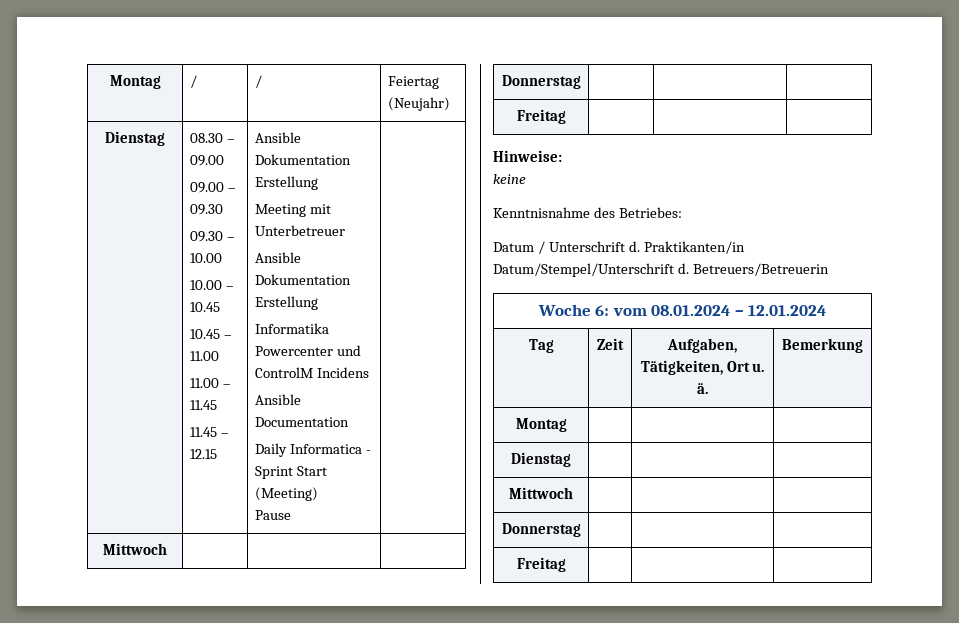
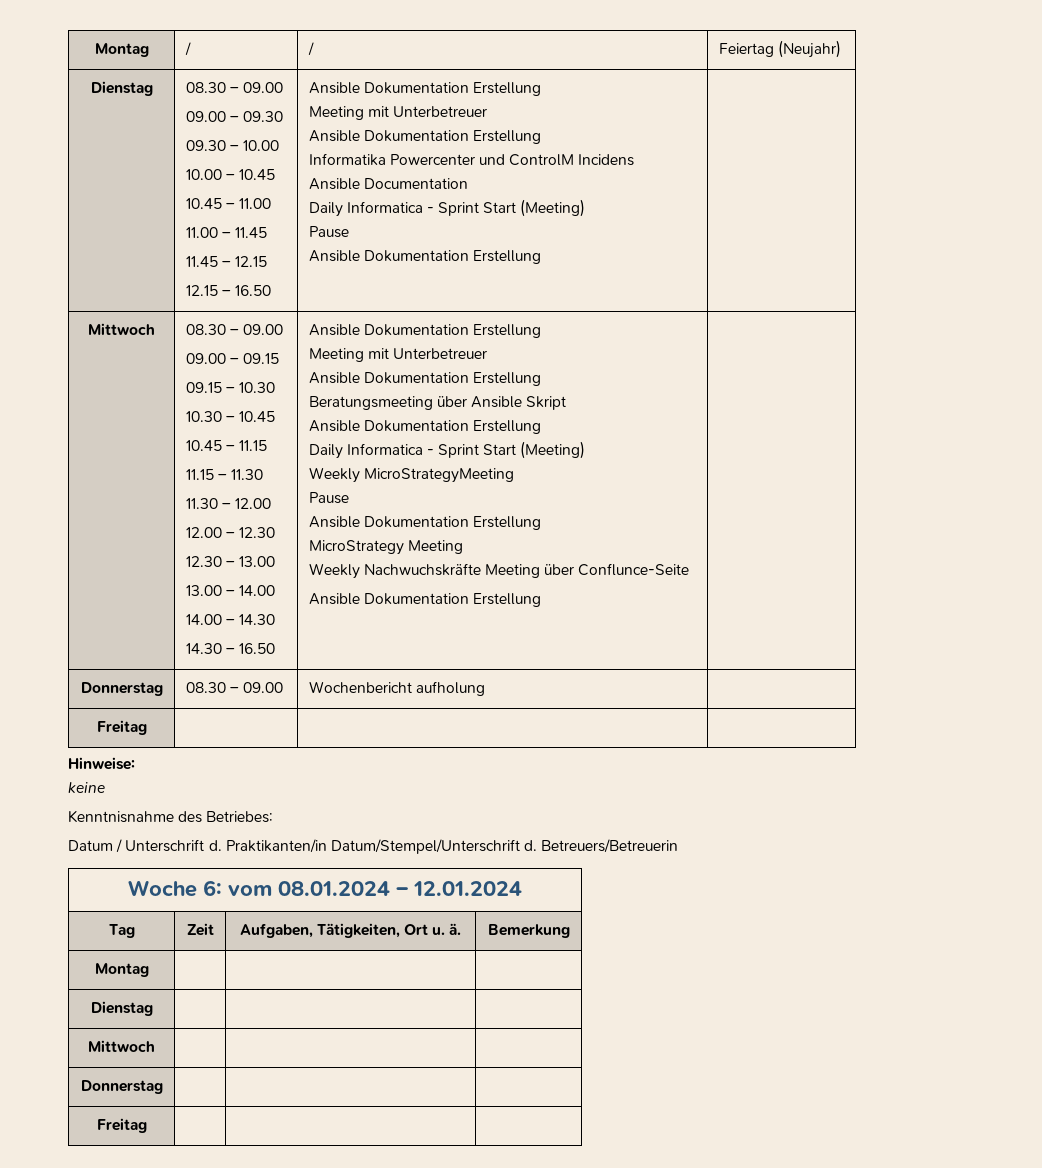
(217, 454) none -> [185,285,271,296] // 12.15 – 16.50
[103,543,167,555] [501,75,581,89] | // Mittwoch | | | // Donnerstag | | -> [308,250,541,264] [88,323,155,335] [185,324,283,335] [185,353,279,364] [185,382,275,393] [185,411,275,422] [185,440,267,451] [185,469,263,480] [185,498,271,509] [185,527,275,538] [185,556,275,567] [185,585,275,596] [185,614,275,625] [185,643,275,654] [308,324,541,338] [308,348,487,362] [308,372,541,386] [308,396,567,410] [308,420,541,434] [308,441,586,459] [308,467,514,483] [308,492,349,504] [308,516,541,530] [308,540,463,555] [308,563,690,579] [308,593,541,607] [80,682,163,696] [185,682,283,693] [308,681,485,696] // Ansible Dokumentation Erstellung | // Mittwoch | 08.30 – 09.00 // 09.00 – 09.15 // 09.15 – 10.30 // 10.30 – 10.45 // 10.45 – 11.15 // 11.15 – 11.30 // 11.30 – 12.00 // 12.00 – 12.30 // 12.30 – 13.00 // 13.00 – 14.00 // 14.00 – 14.30 // 14.30 – 16.50 | Ansible Dokumentation Erstellung // Meeting mit Unterbetreuer // Ansible Dokumentation Erstellung // Beratungsmeeting über Ansible Skript // Ansible Dokumentation Erstellung // Daily Informatica - Sprint Start (Meeting) // Weekly MicroStrategyMeeting // Pause // Ansible Dokumentation Erstellung // MicroStrategy Meeting // Weekly Nachwuchskräfte Meeting über Conflunce-Seite // Ansible Dokumentation Erstellung | // Donnerstag | 08.30 – 09.00 | Wochenbericht aufholung

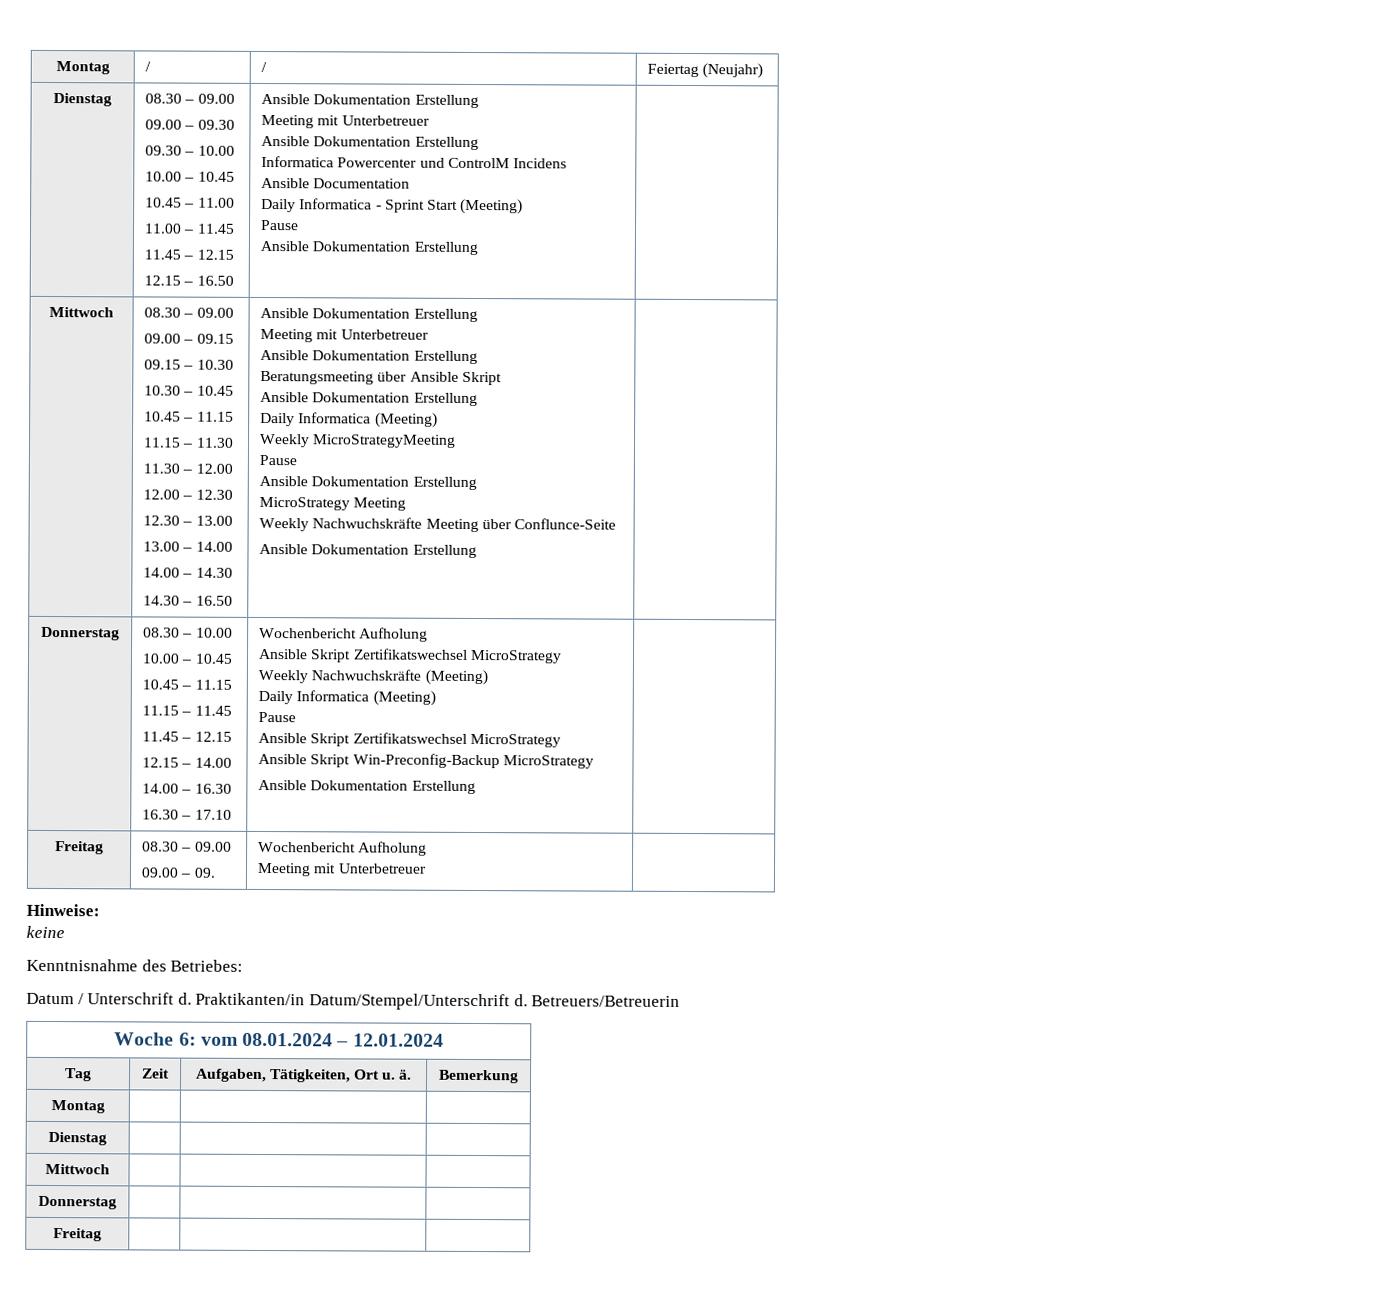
[308,153,386,166] Informatika -> [261,155,335,168] Informatica
[426,444,517,458] - Sprint Start -> (372, 418) none
[242,682,283,693] [308,681,485,696] [96,720,147,735] 09.00 | Wochenbericht aufholung | // Freitag | | -> [195,627,233,638] [142,653,233,664] [142,679,232,690] [142,705,232,716] [142,731,232,742] [142,757,232,768] [142,783,232,794] [142,809,232,820] [259,627,429,642] [258,648,562,664] [258,669,488,686] [258,690,436,706] [258,711,297,723] [258,732,561,748] [258,753,594,769] [258,779,476,795] [55,841,104,855] [142,841,232,852] [141,867,215,878] [258,841,428,856] [257,862,427,877] 10.00 // 10.00 – 10.45 // 10.45 – 11.15 // 11.15 – 11.45 // 11.45 – 12.15 // 12.15 – 14.00 // 14.00 – 16.30 // 16.30 – 17.10 | Wochenbericht Aufholung // Ansible Skript Zertifikatswechsel MicroStrategy // Weekly Nachwuchskräfte (Meeting) // Daily Informatica (Meeting) // Pause // Ansible Skript Zertifikatswechsel MicroStrategy // Ansible Skript Win-Preconfig-Backup MicroStrategy // Ansible Dokumentation Erstellung | // Freitag | 08.30 – 09.00 // 09.00 – 09. | Wochenbericht Aufholung // Meeting mit Unterbetreuer

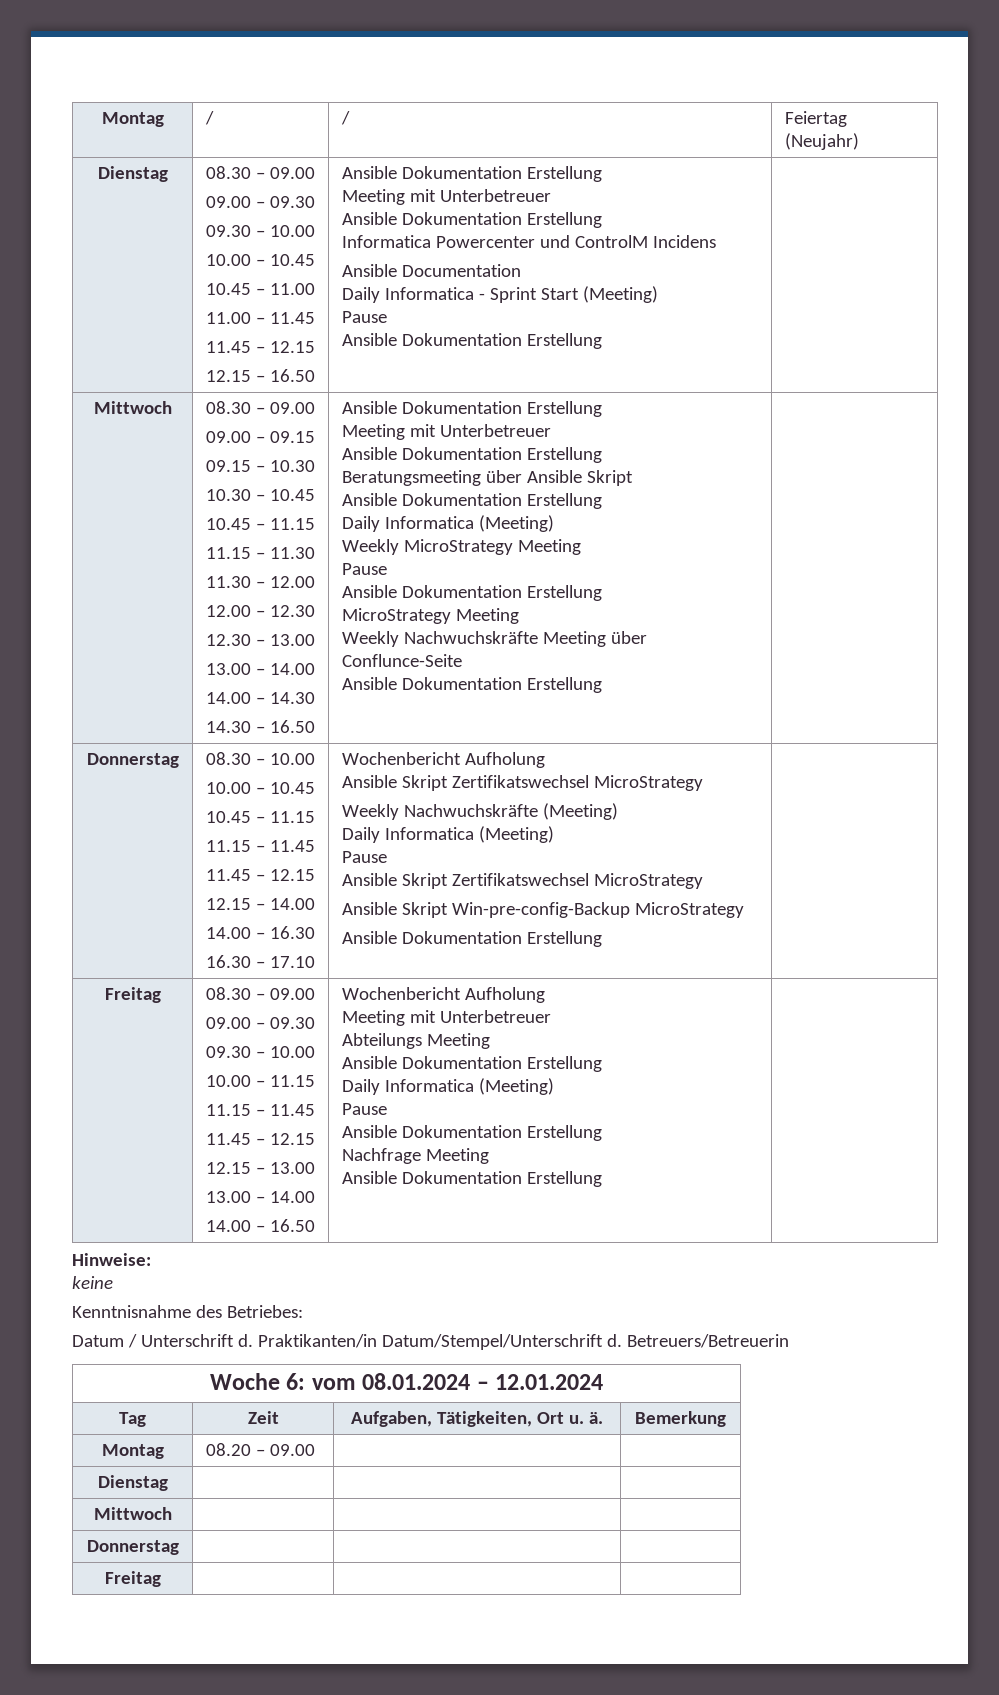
[312,434,457,448] MicroStrategyMeeting -> [403,539,581,555] MicroStrategy Meeting
[352,753,500,769] Win-Preconfig-Backup -> [451,902,630,918] Win-pre-config-Backup
[193,867,215,878] 09. -> [269,1017,315,1029] [205,1046,315,1058] [205,1075,315,1087] [205,1104,315,1116] [205,1133,315,1145] [205,1162,315,1174] [205,1191,315,1203] [205,1219,315,1232] 09.30 // 09.30 – 10.00 // 10.00 – 11.15 // 11.15 – 11.45 // 11.45 – 12.15 // 12.15 – 13.00 // 13.00 – 14.00 // 14.00 – 16.50
(427, 868) none -> [341,1033,490,1049] [341,1056,602,1072] [341,1078,554,1095] [341,1103,387,1115] [341,1125,602,1141] [341,1148,489,1164] [341,1171,602,1187] // Abteilungs Meeting // Ansible Dokumentation Erstellung // Daily Informatica (Meeting) // Pause // Ansible Dokumentation Erstellung // Nachfrage Meeting // Ansible Dokumentation Erstellung
(105, 1107) none -> [205,1443,315,1456] 08.20 – 09.00

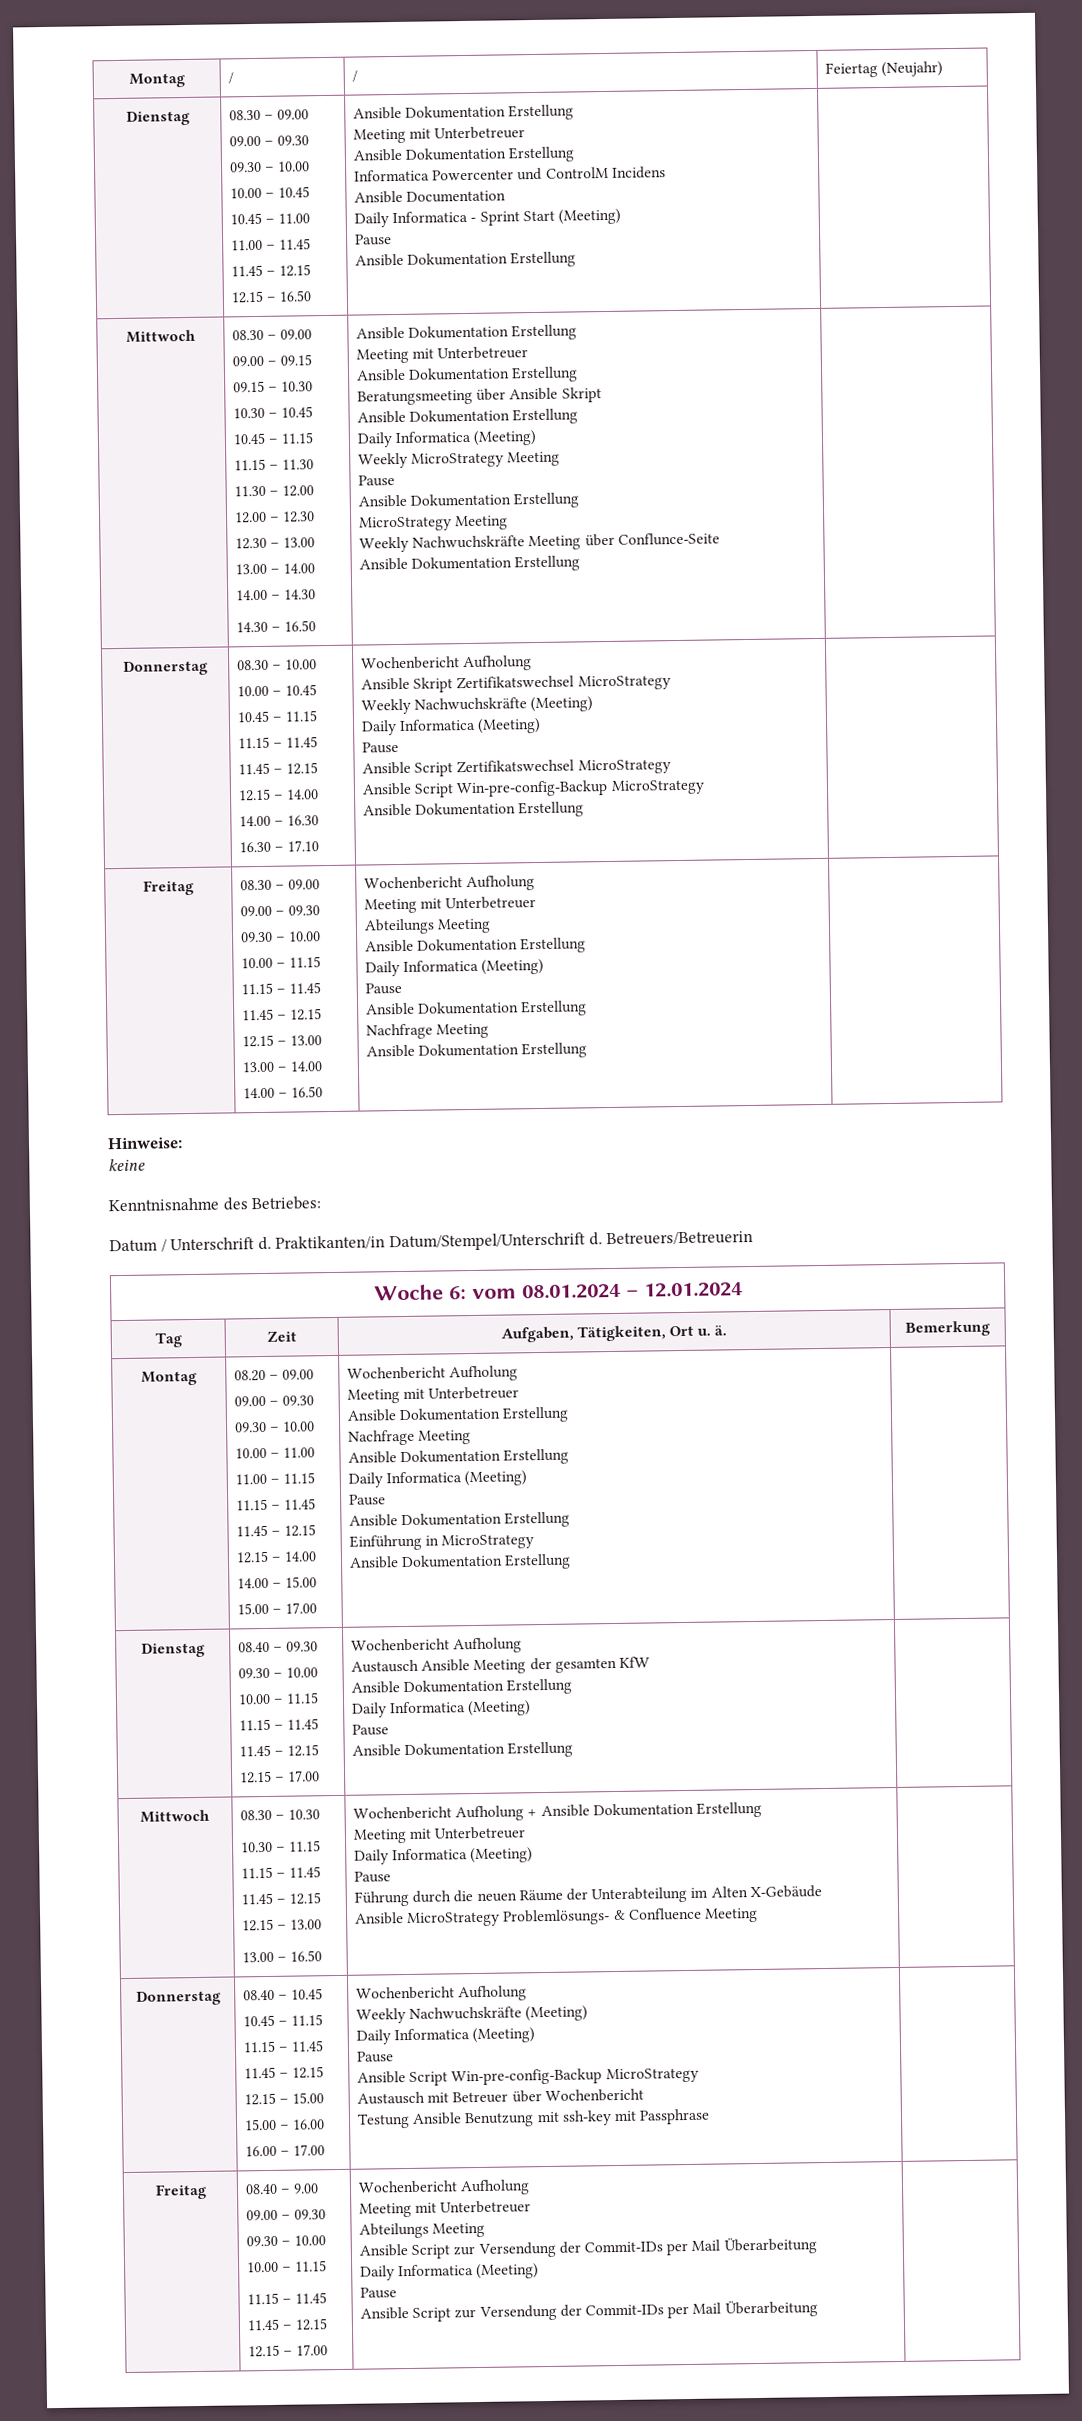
[401,873,448,889] Skript -> [414,762,454,777] Script
[401,902,448,918] Skript -> [414,783,455,798] Script
[97,1475,168,1491] [93,1507,172,1520] [86,1540,179,1555] [104,1571,161,1587] | | // Dienstag | | | // Mittwoch | | | // Donnerstag | | | // Freitag | | -> [234,1395,315,1407] [235,1421,316,1433] [235,1447,316,1459] [235,1472,316,1485] [236,1498,317,1511] [236,1524,317,1537] [236,1550,317,1564] [237,1576,318,1589] [237,1602,318,1615] [347,1365,519,1382] [347,1386,520,1404] [347,1406,570,1423] [348,1429,472,1446] [348,1448,570,1465] [348,1470,528,1488] [349,1494,387,1506] [349,1511,571,1528] [349,1534,535,1551] [349,1553,572,1570] [141,1642,205,1658] [238,1641,319,1653] [238,1667,319,1679] [238,1692,320,1705] [239,1718,320,1731] [239,1744,320,1757] [239,1770,321,1784] [351,1637,523,1654] [351,1656,651,1675] [351,1678,573,1695] [352,1700,532,1718] [352,1724,390,1736] [352,1741,574,1758] [140,1809,210,1823] [240,1809,321,1821] [241,1840,322,1853] [241,1866,322,1879] [241,1892,322,1905] [242,1918,323,1932] [242,1950,323,1963] [353,1801,763,1822] [353,1826,526,1844] [354,1847,534,1865] [354,1871,392,1883] [354,1885,822,1907] [355,1907,759,1927] [135,1990,221,2006] [243,1988,324,2001] [243,2014,324,2027] [243,2040,325,2053] [244,2066,325,2079] [244,2092,325,2106] [244,2118,326,2131] [245,2144,326,2157] [356,1985,528,2002] [356,2005,589,2024] [356,2027,536,2045] [357,2051,395,2063] [357,2067,699,2086] [357,2088,644,2105] [357,2108,711,2129] [154,2183,207,2200] [245,2183,320,2195] [246,2209,327,2221] [246,2235,327,2247] [247,2260,328,2273] [247,2292,328,2305] [247,2318,329,2331] [248,2344,329,2358] [358,2179,531,2196] [359,2200,532,2218] [359,2222,486,2239] [359,2237,817,2259] [360,2263,540,2281] [360,2287,398,2299] [360,2300,818,2322] // 09.00 – 09.30 // 09.30 – 10.00 // 10.00 – 11.00 // 11.00 – 11.15 // 11.15 – 11.45 // 11.45 – 12.15 // 12.15 – 14.00 // 14.00 – 15.00 // 15.00 – 17.00 | Wochenbericht Aufholung // Meeting mit Unterbetreuer // Ansible Dokumentation Erstellung // Nachfrage Meeting // Ansible Dokumentation Erstellung // Daily Informatica (Meeting) // Pause // Ansible Dokumentation Erstellung // Einführung in MicroStrategy // Ansible Dokumentation Erstellung | // Dienstag | 08.40 – 09.30 // 09.30 – 10.00 // 10.00 – 11.15 // 11.15 – 11.45 // 11.45 – 12.15 // 12.15 – 17.00 | Wochenbericht Aufholung // Austausch Ansible Meeting der gesamten KfW // Ansible Dokumentation Erstellung // Daily Informatica (Meeting) // Pause // Ansible Dokumentation Erstellung | // Mittwoch | 08.30 – 10.30 // 10.30 – 11.15 // 11.15 – 11.45 // 11.45 – 12.15 // 12.15 – 13.00 // 13.00 – 16.50 | Wochenbericht Aufholung + Ansible Dokumentation Erstellung // Meeting mit Unterbetreuer // Daily Informatica (Meeting) // Pause // Führung durch die neuen Räume der Unterabteilung im Alten X-Gebäude // Ansible MicroStrategy Problemlösungs- & Confluence Meeting | // Donnerstag | 08.40 – 10.45 // 10.45 – 11.15 // 11.15 – 11.45 // 11.45 – 12.15 // 12.15 – 15.00 // 15.00 – 16.00 // 16.00 – 17.00 | Wochenbericht Aufholung // Weekly Nachwuchskräfte (Meeting) // Daily Informatica (Meeting) // Pause // Ansible Script Win-pre-config-Backup MicroStrategy // Austausch mit Betreuer über Wochenbericht // Testung Ansible Benutzung mit ssh-key mit Passphrase | // Freitag | 08.40 – 9.00 // 09.00 – 09.30 // 09.30 – 10.00 // 10.00 – 11.15 // 11.15 – 11.45 // 11.45 – 12.15 // 12.15 – 17.00 | Wochenbericht Aufholung // Meeting mit Unterbetreuer // Abteilungs Meeting // Ansible Script zur Versendung der Commit-IDs per Mail Überarbeitung // Daily Informatica (Meeting) // Pause // Ansible Script zur Versendung der Commit-IDs per Mail Überarbeitung

